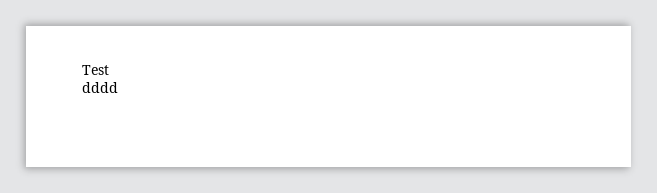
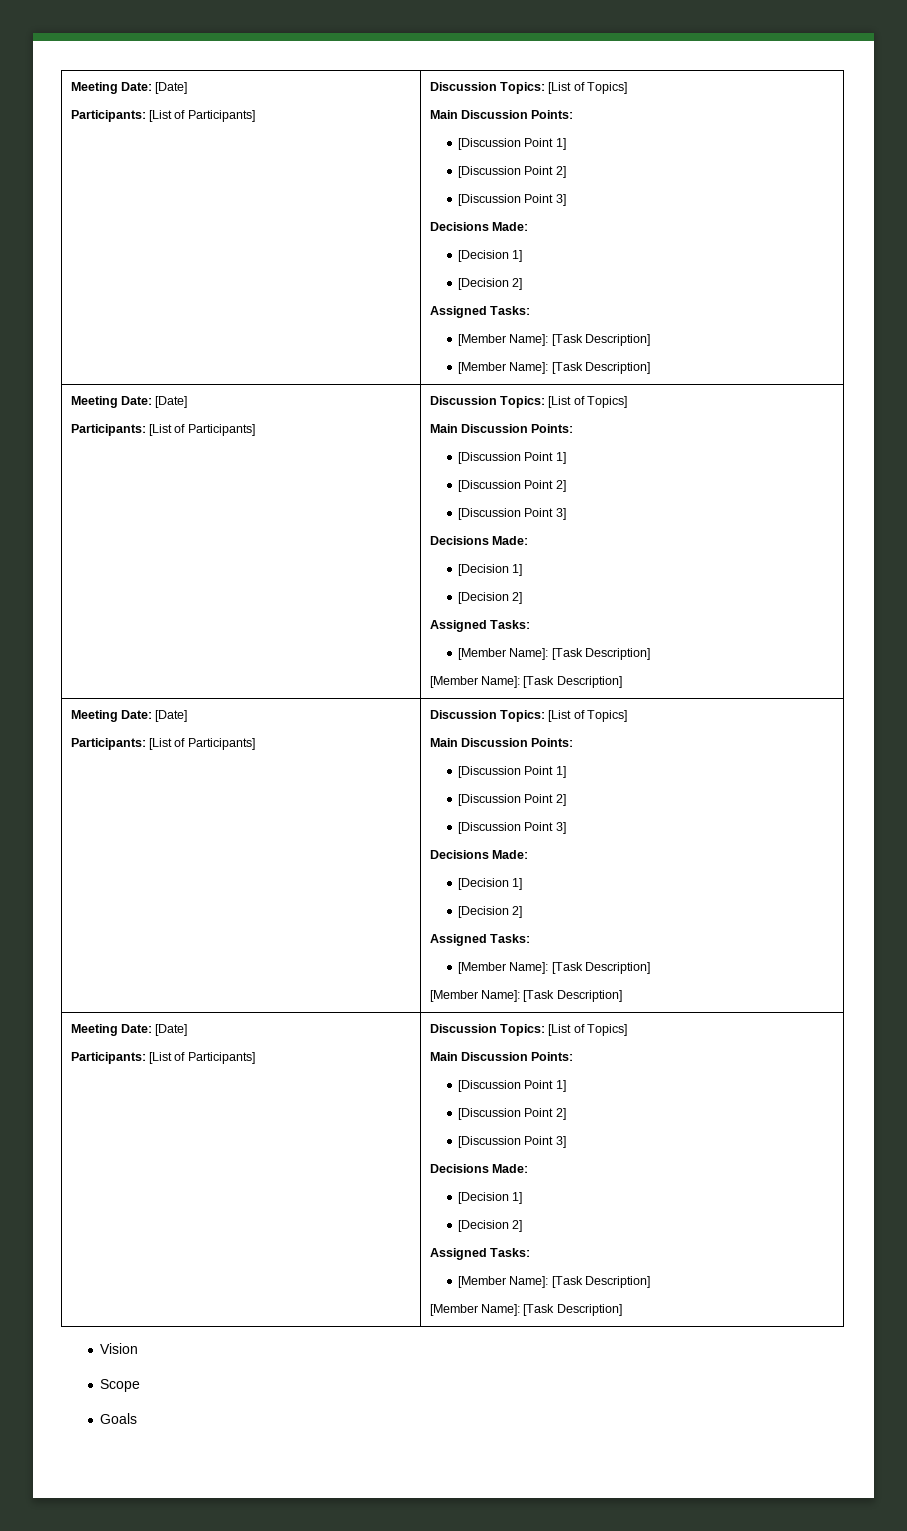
[82,65,109,75] [82,82,118,93] Test // dddd -> [70,82,188,94] [70,110,255,122] [429,82,628,94] [429,110,574,119] [457,138,566,150] [457,166,566,178] [457,194,566,206] [429,222,529,231] [457,250,523,262] [457,278,523,290] [429,306,531,318] [457,334,650,346] [457,362,650,374] [70,396,188,408] [70,424,255,436] [429,396,628,408] [429,424,574,433] [457,452,566,464] [457,480,566,492] [457,508,566,520] [429,536,529,545] [457,564,523,576] [457,592,523,604] [429,620,531,632] [457,648,650,660] [429,676,622,688] [70,710,188,722] [70,738,255,750] [429,710,628,722] [429,738,574,747] [457,766,566,778] [457,794,566,806] [457,822,566,834] [429,850,529,859] [457,878,523,890] [457,906,523,918] [429,934,531,946] [457,962,650,974] [429,990,622,1002] [70,1024,188,1036] [70,1052,255,1064] [429,1024,628,1036] [429,1052,574,1061] [457,1080,566,1092] [457,1108,566,1120] [457,1136,566,1148] [429,1164,529,1173] [457,1192,523,1204] [457,1220,523,1232] [429,1248,531,1260] [457,1276,650,1288] [429,1304,622,1316] [100,1343,139,1354] [100,1379,141,1392] [100,1413,138,1424] Meeting Date: [Date] // Participants: [List of Participants] | Discussion Topics: [List of Topics] // Main Discussion Points: // [Discussion Point 1] // [Discussion Point 2] // [Discussion Point 3] // Decisions Made: // [Decision 1] // [Decision 2] // Assigned Tasks: // [Member Name]: [Task Description] // [Member Name]: [Task Description] // Meeting Date: [Date] // Participants: [List of Participants] | Discussion Topics: [List of Topics] // Main Discussion Points: // [Discussion Point 1] // [Discussion Point 2] // [Discussion Point 3] // Decisions Made: // [Decision 1] // [Decision 2] // Assigned Tasks: // [Member Name]: [Task Description] // [Member Name]: [Task Description] // Meeting Date: [Date] // Participants: [List of Participants] | Discussion Topics: [List of Topics] // Main Discussion Points: // [Discussion Point 1] // [Discussion Point 2] // [Discussion Point 3] // Decisions Made: // [Decision 1] // [Decision 2] // Assigned Tasks: // [Member Name]: [Task Description] // [Member Name]: [Task Description] // Meeting Date: [Date] // Participants: [List of Participants] | Discussion Topics: [List of Topics] // Main Discussion Points: // [Discussion Point 1] // [Discussion Point 2] // [Discussion Point 3] // Decisions Made: // [Decision 1] // [Decision 2] // Assigned Tasks: // [Member Name]: [Task Description] // [Member Name]: [Task Description] // Vision // Scope // Goals

